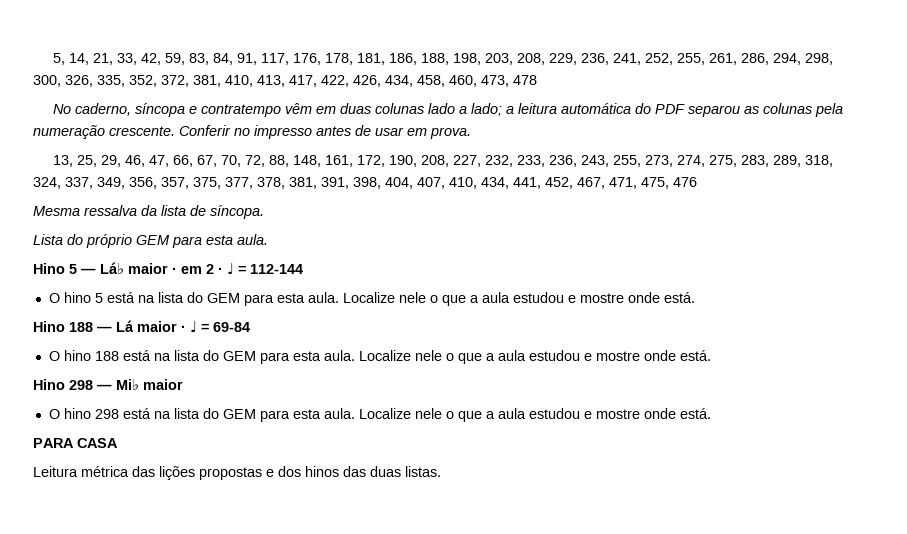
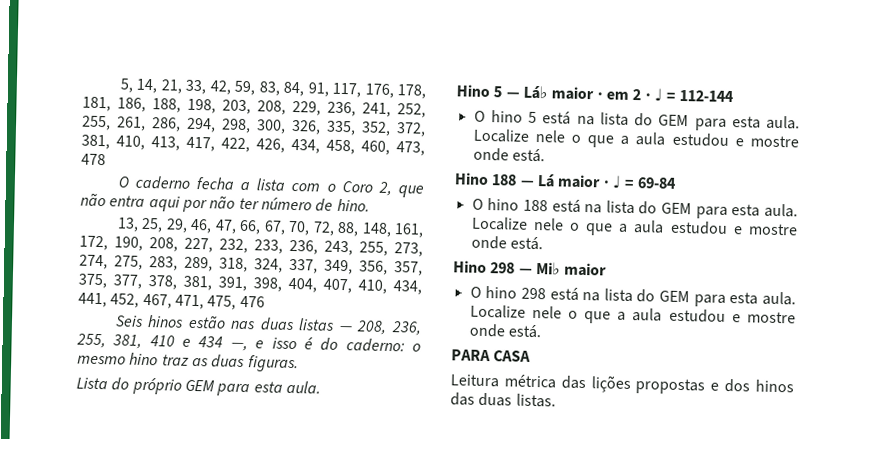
[53,103,844,117] [33,125,471,139] No caderno, síncopa e contratempo vêm em duas colunas lado a lado; a leitura automática do PDF separou as colunas pela numeração crescente. Conferir no impresso antes de usar em prova. -> [117,175,424,198] [80,192,370,213] O caderno fecha a lista com o Coro 2, que não entra aqui por não ter número de hino.
[33,205,264,219] Mesma ressalva da lista de síncopa. -> [114,314,422,336] [76,333,422,353] [77,352,299,373] Seis hinos estão nas duas listas — 208, 236, 255, 381, 410 e 434 —, e isso é do caderno: o mesmo hino traz as duas figuras.

